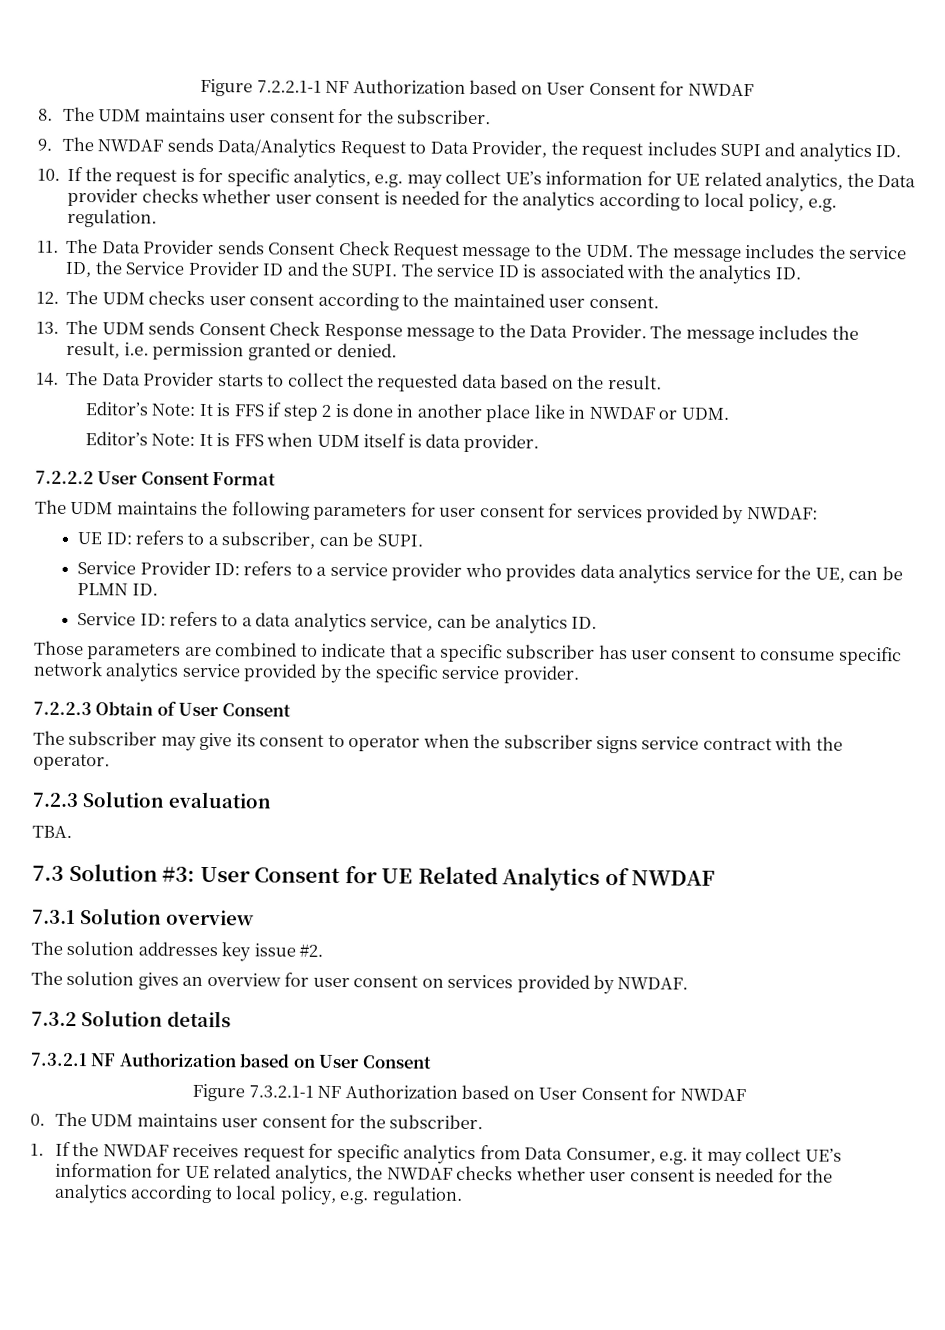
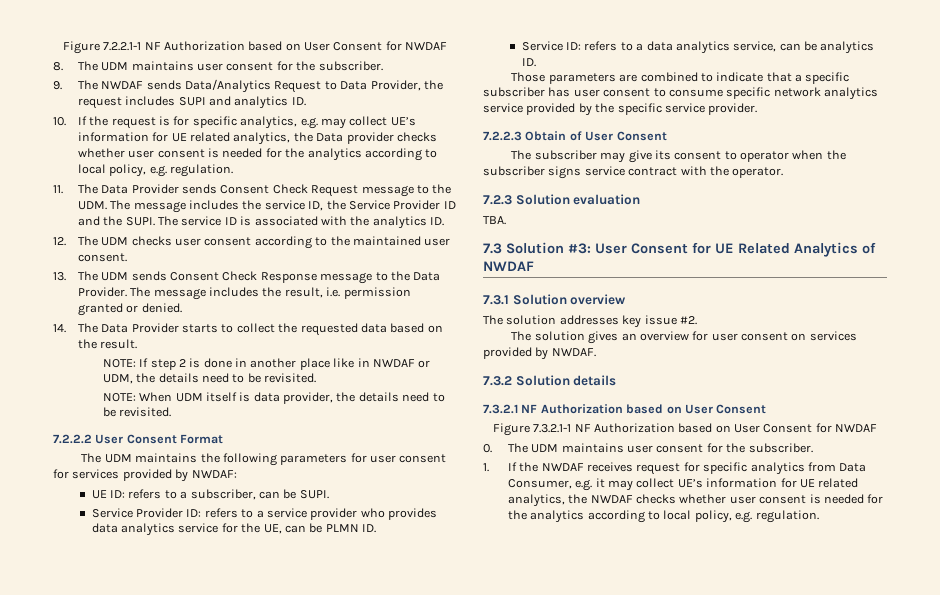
[84,401,282,417] Editor’s Note: It is FFS if -> [102,358,149,368] NOTE: If
[680,407,729,420] [84,431,540,453] UDM. // Editor’s Note: It is FFS when UDM itself is data provider. -> [102,373,317,384] [102,392,445,404] [102,407,172,417] UDM, the details need to be revisited. // NOTE: When UDM itself is data provider, the details need to be revisited.

